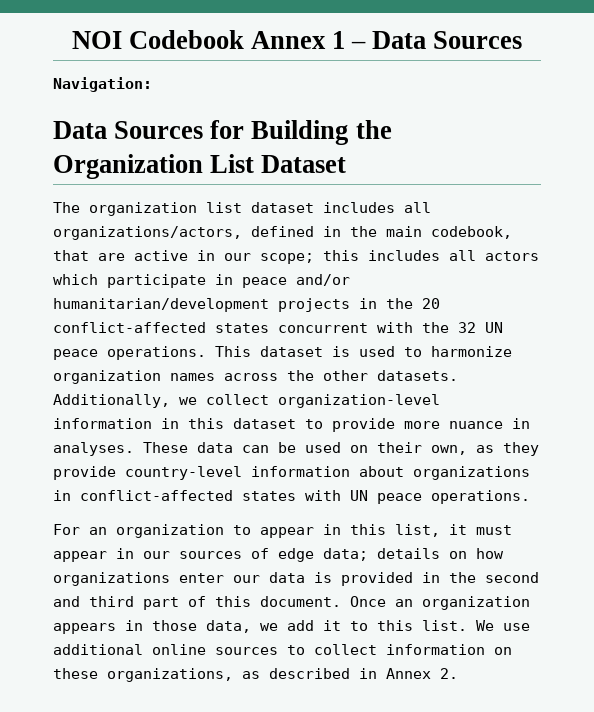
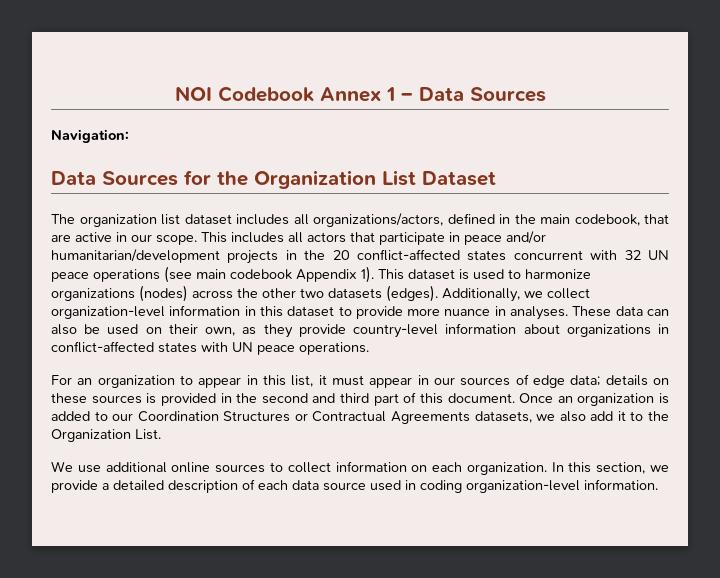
[251,120,349,145] Building -> (211, 177) none
[260,250,359,264] scope; this -> [156,232,227,245] scope. This
[53,274,98,285] which -> [350,232,375,242] that
[422,322,449,333] the -> (618, 255) none
[107,346,206,360] operations. -> [93,266,374,283] operations (see main codebook Appendix 1).
[53,370,215,384] organization names -> [51,285,188,302] organizations (nodes)
[377,370,458,381] datasets. -> [300,285,438,302] two datasets (edges).
(269, 449) none -> [51,324,77,335] also
[476,548,504,559] [53,572,305,586] how organizations enter our data -> [51,393,142,404] these sources
[53,620,467,634] appears in those data, we add it to this list. -> [659,393,669,404] [51,411,669,424] [51,429,161,442] is added to our Coordination Structures or Contractual Agreements datasets, we also add it to the Organization List. //
[53,668,458,682] these organizations, as described in Annex 2. -> [432,462,670,475] [51,479,658,493] each organization. In this section, we provide a detailed description of each data source used in coding organization-level information.

